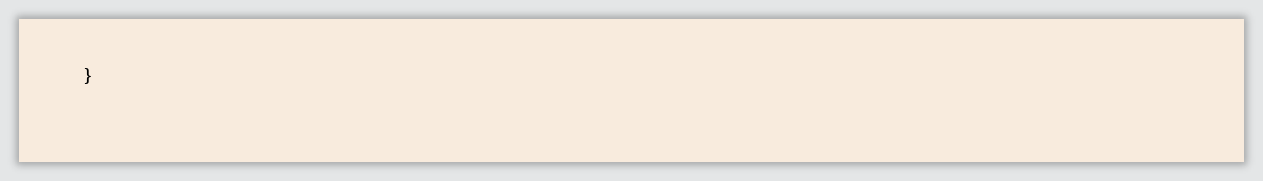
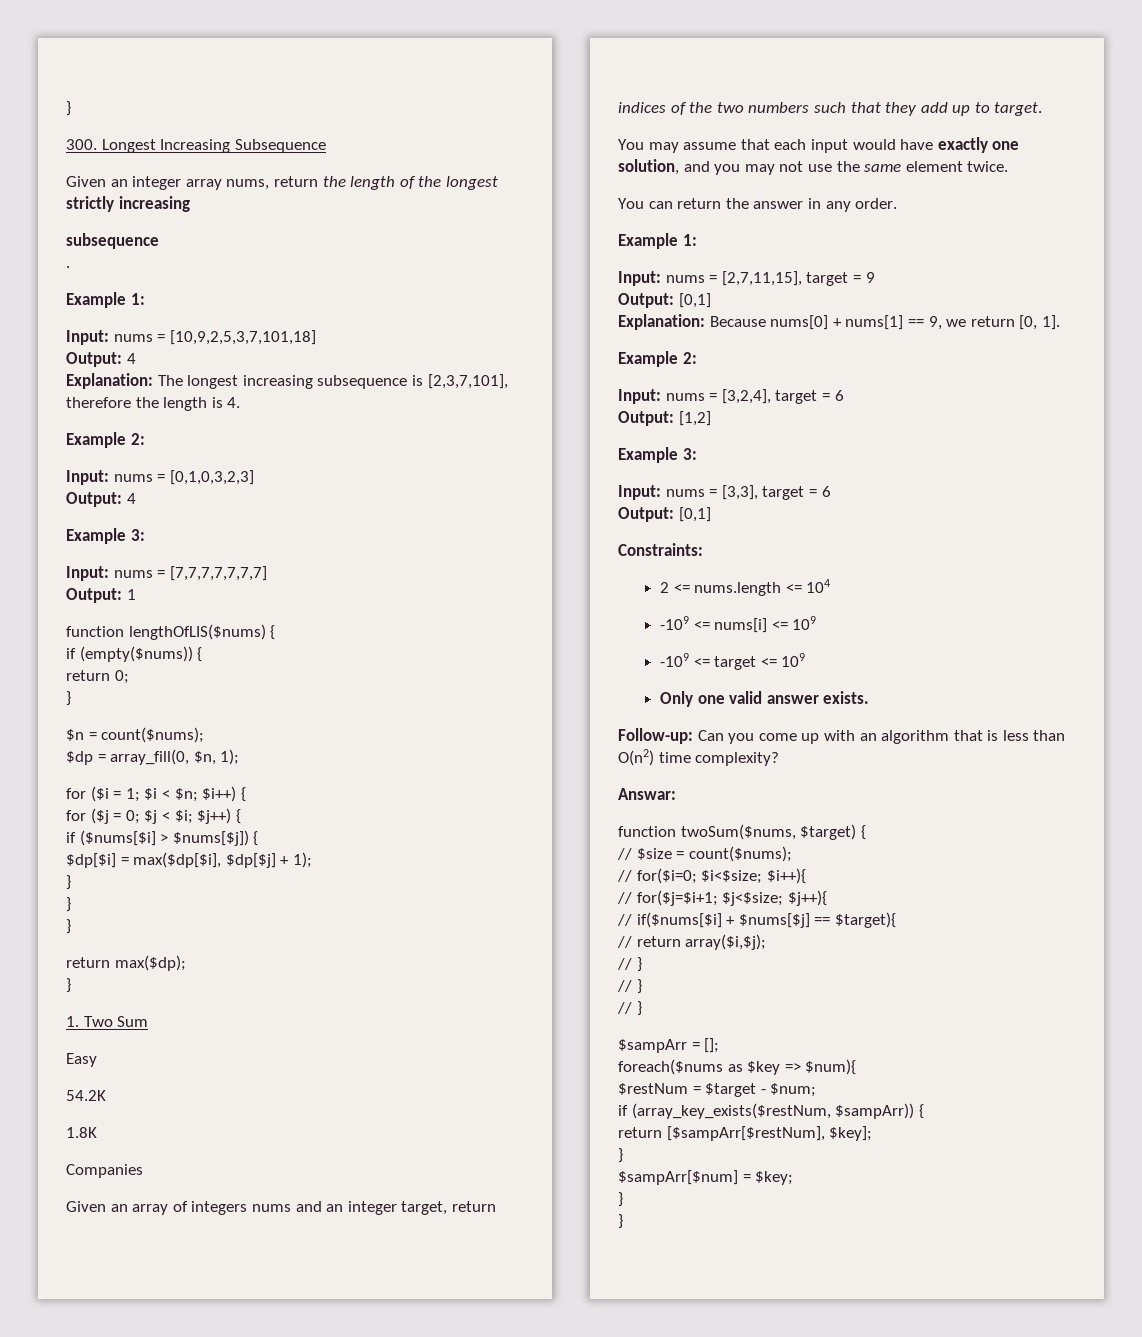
[84,68,92,84] } -> [66,101,71,116] [66,139,326,153] [66,176,498,190] [66,196,190,212] [66,233,159,249] [66,266,70,268] [66,292,145,308] [66,330,316,345] [66,352,136,367] [66,373,508,389] [66,397,241,411] [66,432,145,448] [66,470,254,485] [66,492,136,507] [66,528,145,544] [66,566,267,581] [66,588,136,603] [66,624,276,640] [66,646,203,662] [66,670,129,684] [66,691,71,706] [66,727,205,743] [66,749,240,765] [66,786,246,802] [66,808,241,824] [66,830,259,846] [66,852,312,868] [66,875,71,890] [66,897,71,912] [66,919,71,934] [66,955,186,971] [66,978,71,993] [66,1016,149,1027] [66,1053,97,1067] [66,1090,106,1101] [66,1127,97,1138] [66,1164,143,1178] [66,1201,496,1215] [618,102,1043,116] [618,137,1020,153] [618,159,1009,175] [618,198,898,212] [618,233,697,249] [618,271,875,286] [618,293,711,308] [618,314,1060,330] [618,351,697,367] [618,389,844,404] [618,411,711,426] [618,447,697,463] [618,485,831,500] [618,507,711,522] [618,543,703,556] [660,579,831,596] [660,616,817,633] [660,653,806,670] [660,691,870,707] [618,728,1066,744] [618,749,780,766] [618,788,676,800] [618,824,866,840] [617,846,792,862] [617,868,806,884] [617,890,827,906] [617,912,896,928] [617,934,767,950] [617,957,642,972] [617,979,642,994] [617,1001,642,1016] [618,1038,720,1053] [618,1059,857,1075] [618,1083,817,1097] [618,1103,924,1119] [618,1126,873,1141] [618,1148,623,1163] [618,1170,794,1185] [618,1192,623,1207] [618,1214,623,1229] } // 300. Longest Increasing Subsequence // Given an integer array nums, return the length of the longest strictly increasing // subsequence // . // Example 1: // Input: nums = [10,9,2,5,3,7,101,18] // Output: 4 // Explanation: The longest increasing subsequence is [2,3,7,101], therefore the length is 4. // Example 2: // Input: nums = [0,1,0,3,2,3] // Output: 4 // Example 3: // Input: nums = [7,7,7,7,7,7,7] // Output: 1 // function lengthOfLIS($nums) { // if (empty($nums)) { // return 0; // } // $n = count($nums); // $dp = array_fill(0, $n, 1); // for ($i = 1; $i < $n; $i++) { // for ($j = 0; $j < $i; $j++) { // if ($nums[$i] > $nums[$j]) { // $dp[$i] = max($dp[$i], $dp[$j] + 1); // } // } // } // return max($dp); // } // 1. Two Sum // Easy // 54.2K // 1.8K // Companies // Given an array of integers nums and an integer target, return indices of the two numbers such that they add up to target. // You may assume that each input would have exactly one solution, and you may not use the same element twice. // You can return the answer in any order. // Example 1: // Input: nums = [2,7,11,15], target = 9 // Output: [0,1] // Explanation: Because nums[0] + nums[1] == 9, we return [0, 1]. // Example 2: // Input: nums = [3,2,4], target = 6 // Output: [1,2] // Example 3: // Input: nums = [3,3], target = 6 // Output: [0,1] // Constraints: // 2 <= nums.length <= 104 // -109 <= nums[i] <= 109 // -109 <= target <= 109 // Only one valid answer exists. // Follow-up: Can you come up with an algorithm that is less than O(n2) time complexity? // Answar: // function twoSum($nums, $target) { // // $size = count($nums); // // for($i=0; $i<$size; $i++){ // // for($j=$i+1; $j<$size; $j++){ // // if($nums[$i] + $nums[$j] == $target){ // // return array($i,$j); // // } // // } // // } // $sampArr = []; // foreach($nums as $key => $num){ // $restNum = $target - $num; // if (array_key_exists($restNum, $sampArr)) { // return [$sampArr[$restNum], $key]; // } // $sampArr[$num] = $key; // } // }

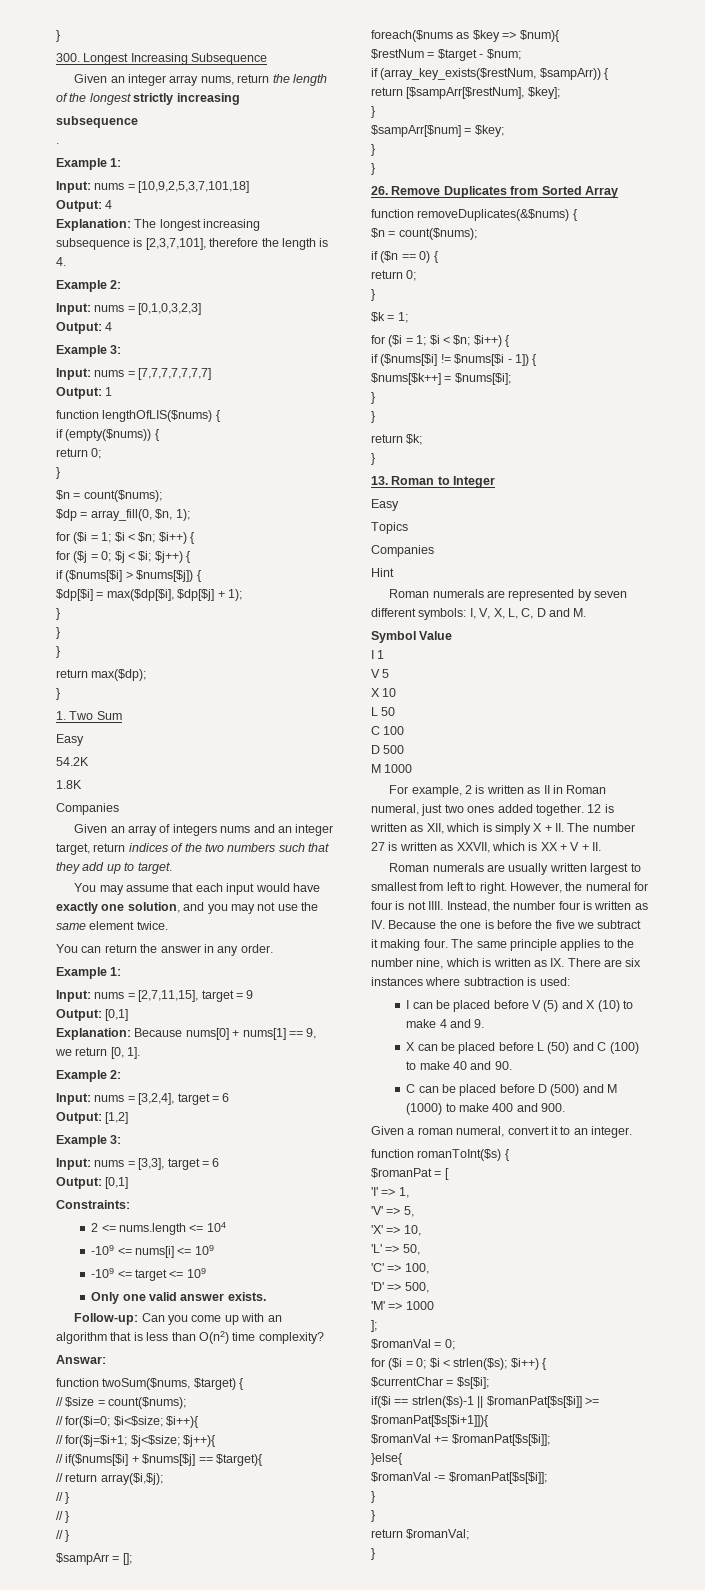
(623, 1221) none -> [371,186,618,198] [371,209,577,221] [371,228,477,240] [371,251,438,263] [371,270,417,281] [371,289,375,301] [371,312,408,323] [371,335,509,347] [371,354,537,366] [371,373,511,385] [371,392,375,404] [371,411,375,423] [371,434,423,445] [371,453,375,465] [371,476,496,488] [371,499,399,511] [371,522,408,534] [371,545,434,557] [371,568,394,577] [389,589,628,601] [371,608,587,620] [371,631,453,643] [371,650,385,659] [371,669,390,678] [371,688,397,697] [371,707,396,716] [371,726,405,735] [371,745,405,754] [371,764,413,773] [389,785,607,797] [371,804,614,816] [370,823,635,835] [371,842,602,853] [389,863,641,875] [371,882,648,894] [371,901,648,912] [371,920,642,929] [371,939,634,951] [371,958,642,969] [371,977,570,986] [406,1000,633,1012] [406,1019,485,1028] [406,1042,639,1054] [406,1061,512,1070] [406,1084,618,1096] [406,1103,565,1115] [371,1126,632,1138] [371,1149,509,1161] [371,1168,449,1180] [371,1187,409,1198] [371,1206,414,1217] [371,1225,421,1236] [371,1244,420,1255] [371,1263,429,1274] [371,1282,429,1293] [371,1301,434,1310] [371,1320,377,1332] [371,1339,455,1350] [371,1358,546,1370] [371,1377,489,1389] [371,1396,599,1408] [371,1415,488,1427] [371,1434,550,1446] [371,1453,402,1465] [371,1472,547,1484] [371,1491,375,1503] [371,1510,375,1522] [371,1529,470,1540] [371,1548,375,1560] // 26. Remove Duplicates from Sorted Array // function removeDuplicates(&$nums) { // $n = count($nums); // if ($n == 0) { // return 0; // } // $k = 1; // for ($i = 1; $i < $n; $i++) { // if ($nums[$i] != $nums[$i - 1]) { // $nums[$k++] = $nums[$i]; // } // } // return $k; // } // 13. Roman to Integer // Easy // Topics // Companies // Hint // Roman numerals are represented by seven different symbols: I, V, X, L, C, D and M. // Symbol Value // I 1 // V 5 // X 10 // L 50 // C 100 // D 500 // M 1000 // For example, 2 is written as II in Roman numeral, just two ones added together. 12 is written as XII, which is simply X + II. The number 27 is written as XXVII, which is XX + V + II. // Roman numerals are usually written largest to smallest from left to right. However, the numeral for four is not IIII. Instead, the number four is written as IV. Because the one is before the five we subtract it making four. The same principle applies to the number nine, which is written as IX. There are six instances where subtraction is used: // I can be placed before V (5) and X (10) to make 4 and 9. // X can be placed before L (50) and C (100) to make 40 and 90. // C can be placed before D (500) and M (1000) to make 400 and 900. // Given a roman numeral, convert it to an integer. // function romanToInt($s) { // $romanPat = [ // 'I' => 1, // 'V' => 5, // 'X' => 10, // 'L' => 50, // 'C' => 100, // 'D' => 500, // 'M' => 1000 // ]; // $romanVal = 0; // for ($i = 0; $i < strlen($s); $i++) { // $currentChar = $s[$i]; // if($i == strlen($s)-1 || $romanPat[$s[$i]] >= $romanPat[$s[$i+1]]){ // $romanVal += $romanPat[$s[$i]]; // }else{ // $romanVal -= $romanPat[$s[$i]]; // } // } // return $romanVal; // }

